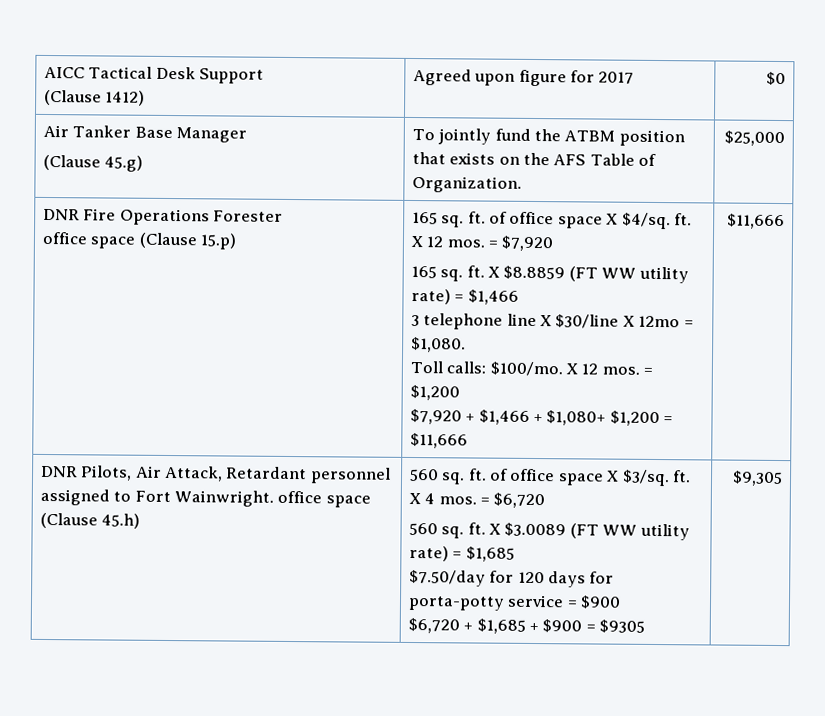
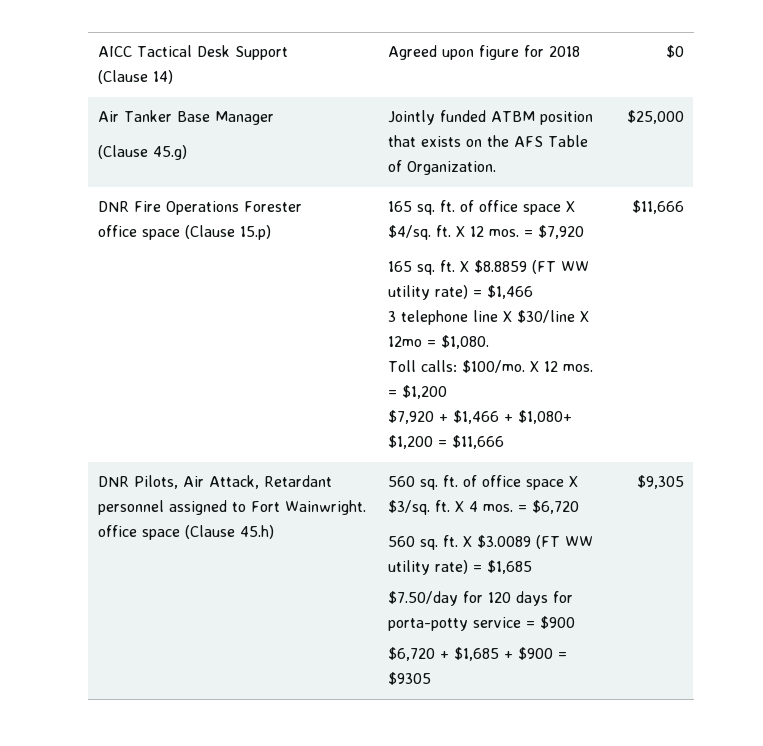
[105,90,146,106] 1412) -> [152,70,173,84] 14)
[598,71,635,84] 2017 -> [548,46,580,57] 2018
[411,128,561,145] To jointly fund the -> [387,110,486,125] Jointly funded

